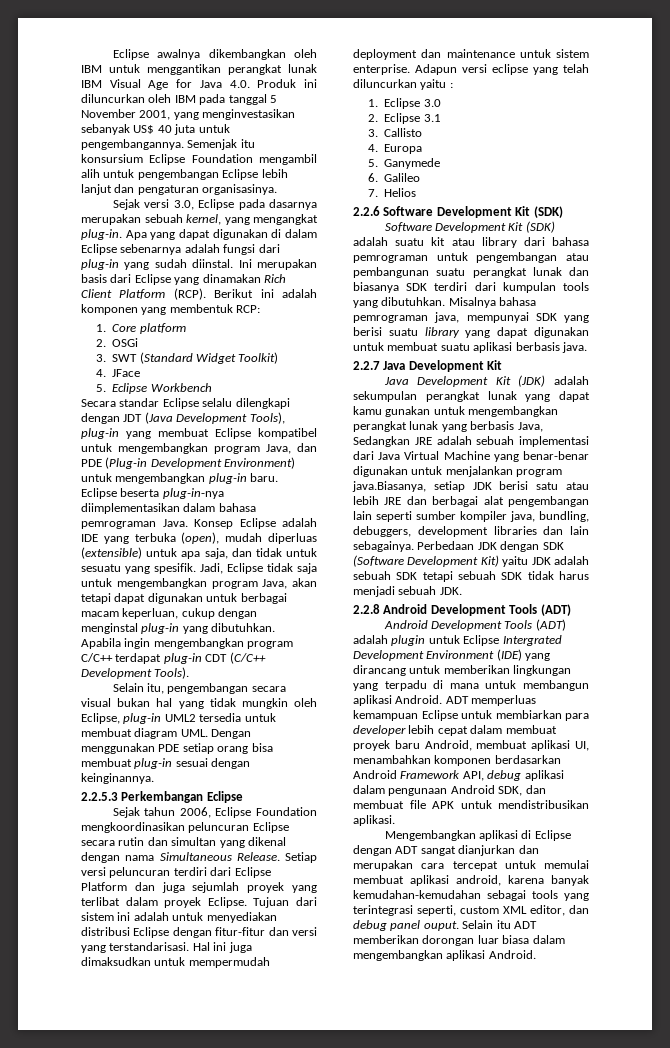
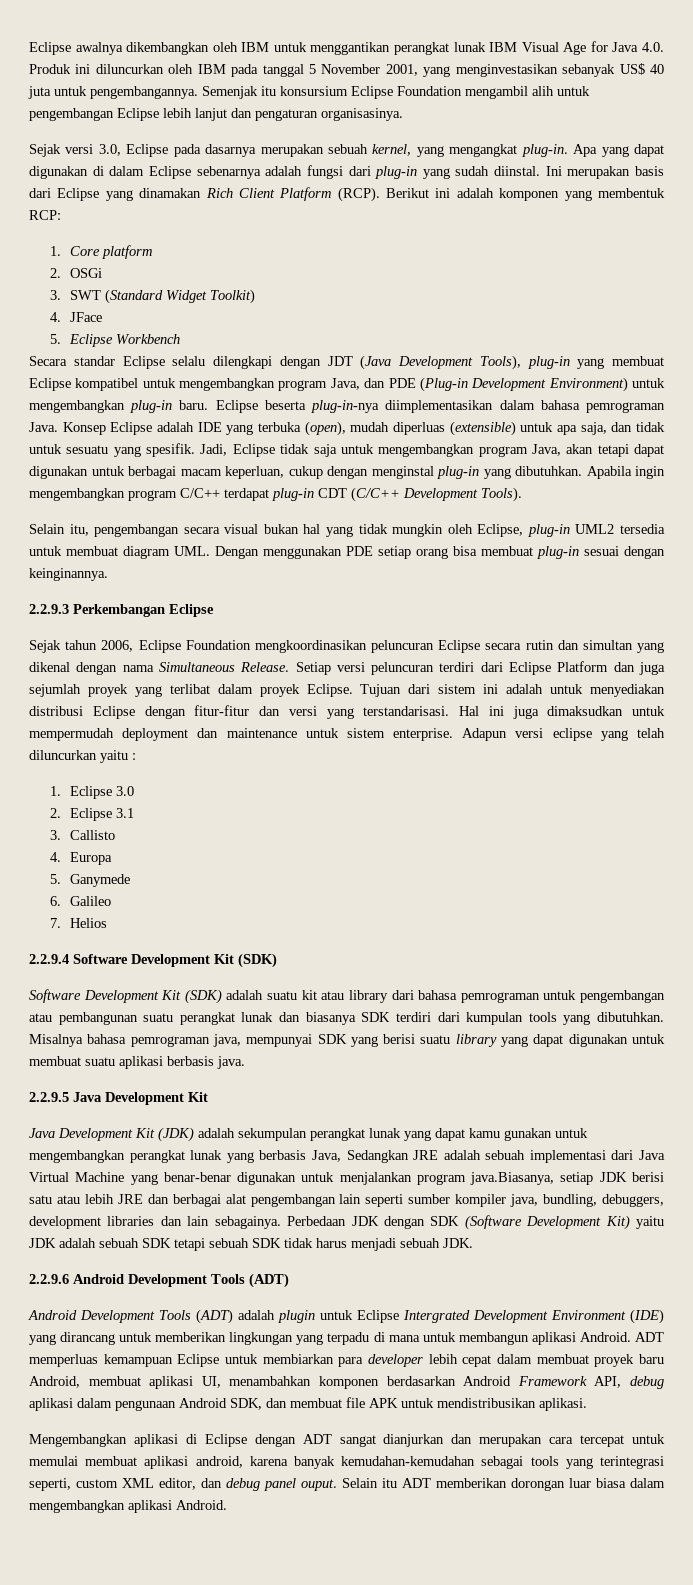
[81,792,118,801] 2.2.5.3 -> [29,604,69,614] 2.2.9.3
[353,206,380,216] 2.2.6 -> [29,954,69,964] 2.2.9.4
[353,361,380,370] 2.2.7 -> [29,1092,69,1102] 2.2.9.5
[353,604,380,614] 2.2.8 -> [29,1274,69,1284] 2.2.9.6

